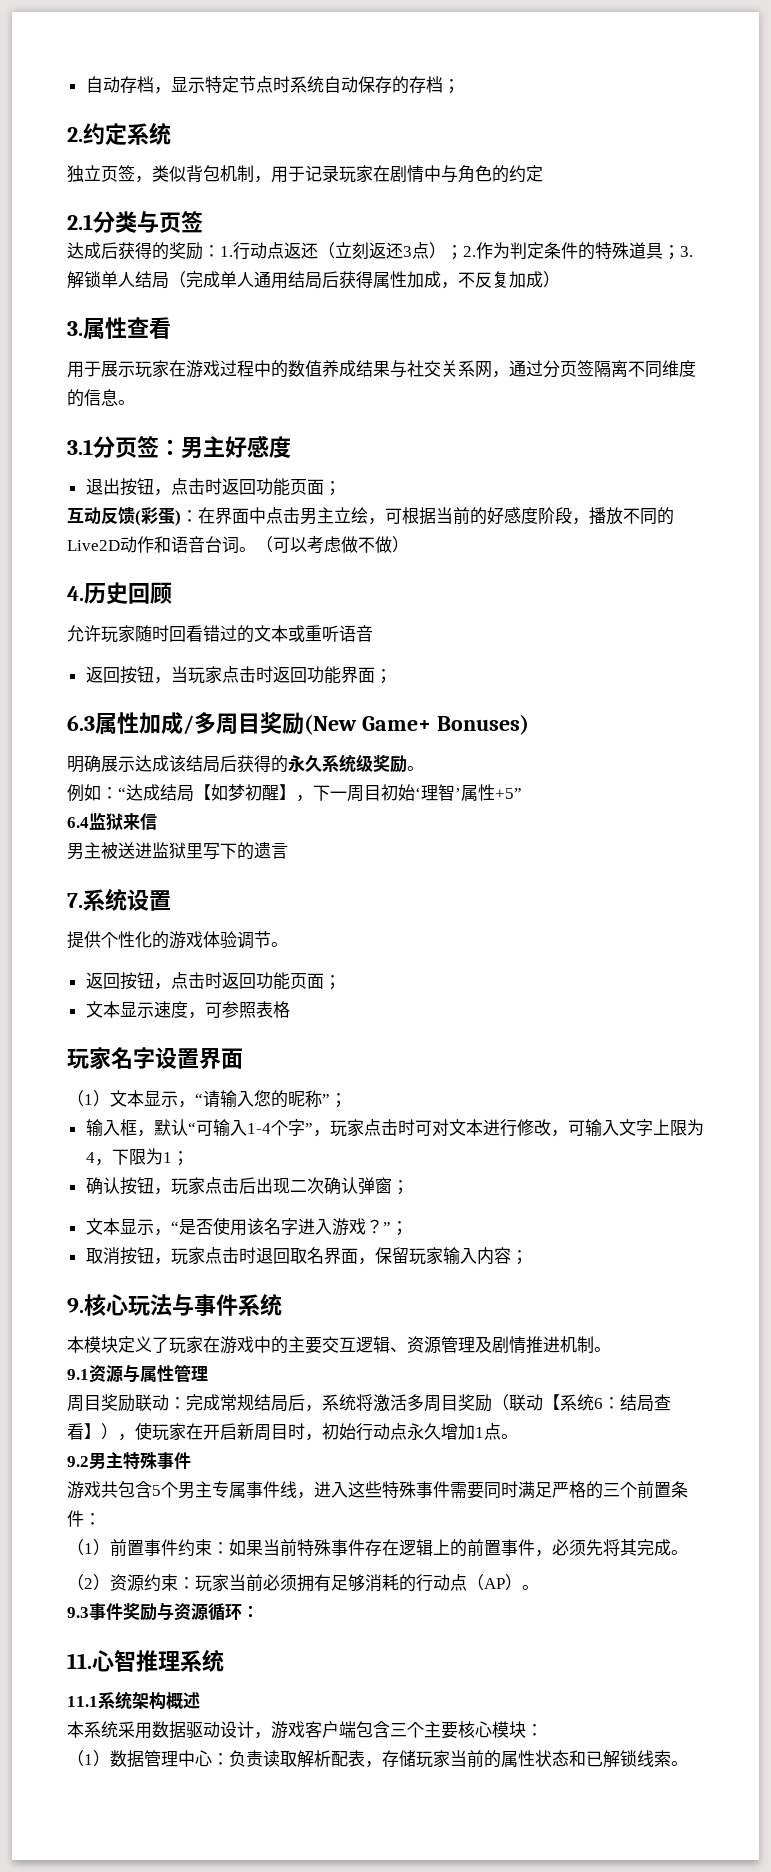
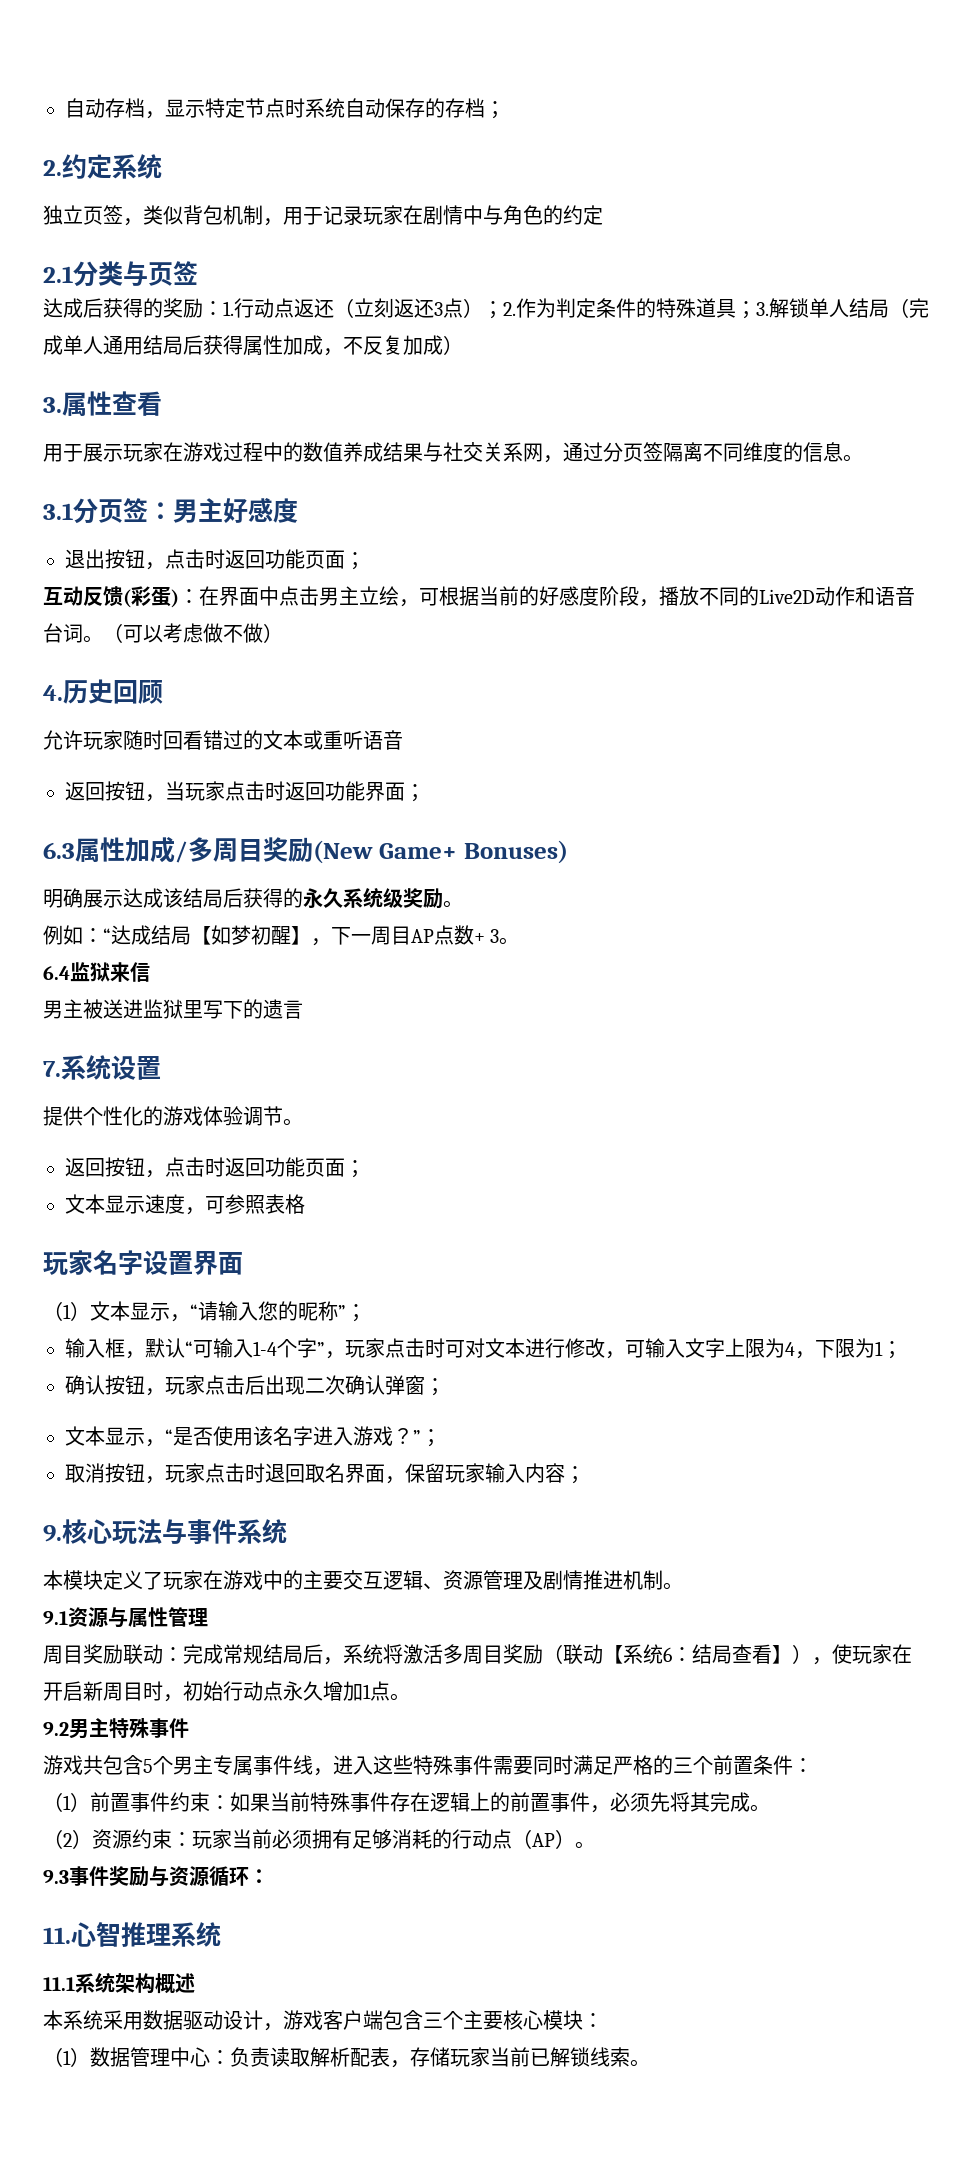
[381,784,522,801] 初始‘理智’属性+5” -> [411,925,520,945] AP点数+ 3。
[484,1750,586,1768] 的属性状态和 -> (530, 2057) none

